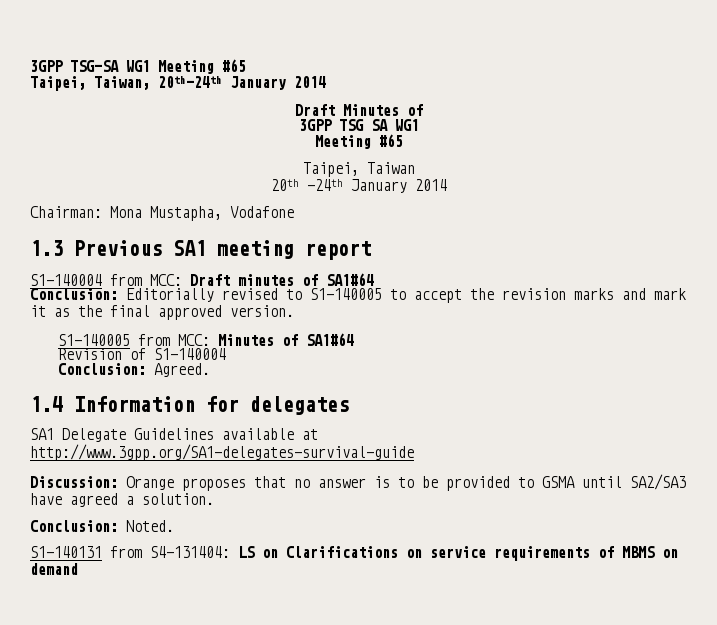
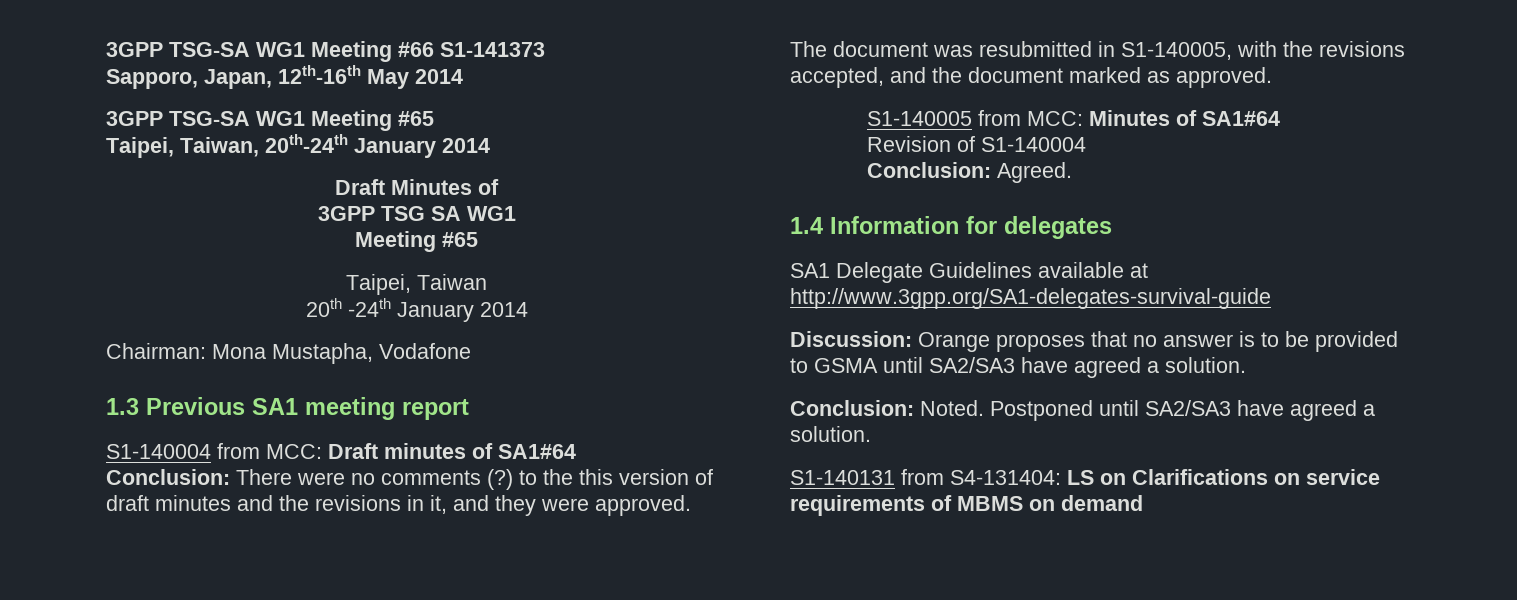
[30,60,214,74] 3GPP TSG-SA WG1 Meeting -> [106,41,545,62] [106,65,463,89] [106,110,392,131] 3GPP TSG-SA WG1 Meeting #66 S1-141373 // Sapporo, Japan, 12th-16th May 2014 // 3GPP TSG-SA WG1 Meeting
[126,288,686,303] [30,305,294,320] Editorially revised to S1-140005 to accept the revision marks and mark it as the final approved version. -> [236,469,713,490] [106,495,691,516] [790,41,1405,60] [790,67,1272,88] There were no comments (?) to the this version of draft minutes and the revisions in it, and they were approved. The document was resubmitted in S1-140005, with the revisions accepted, and the document marked as approved.
(174, 526) none -> [990,400,1375,421] [790,426,871,442] Postponed until SA2/SA3 have agreed a solution.

